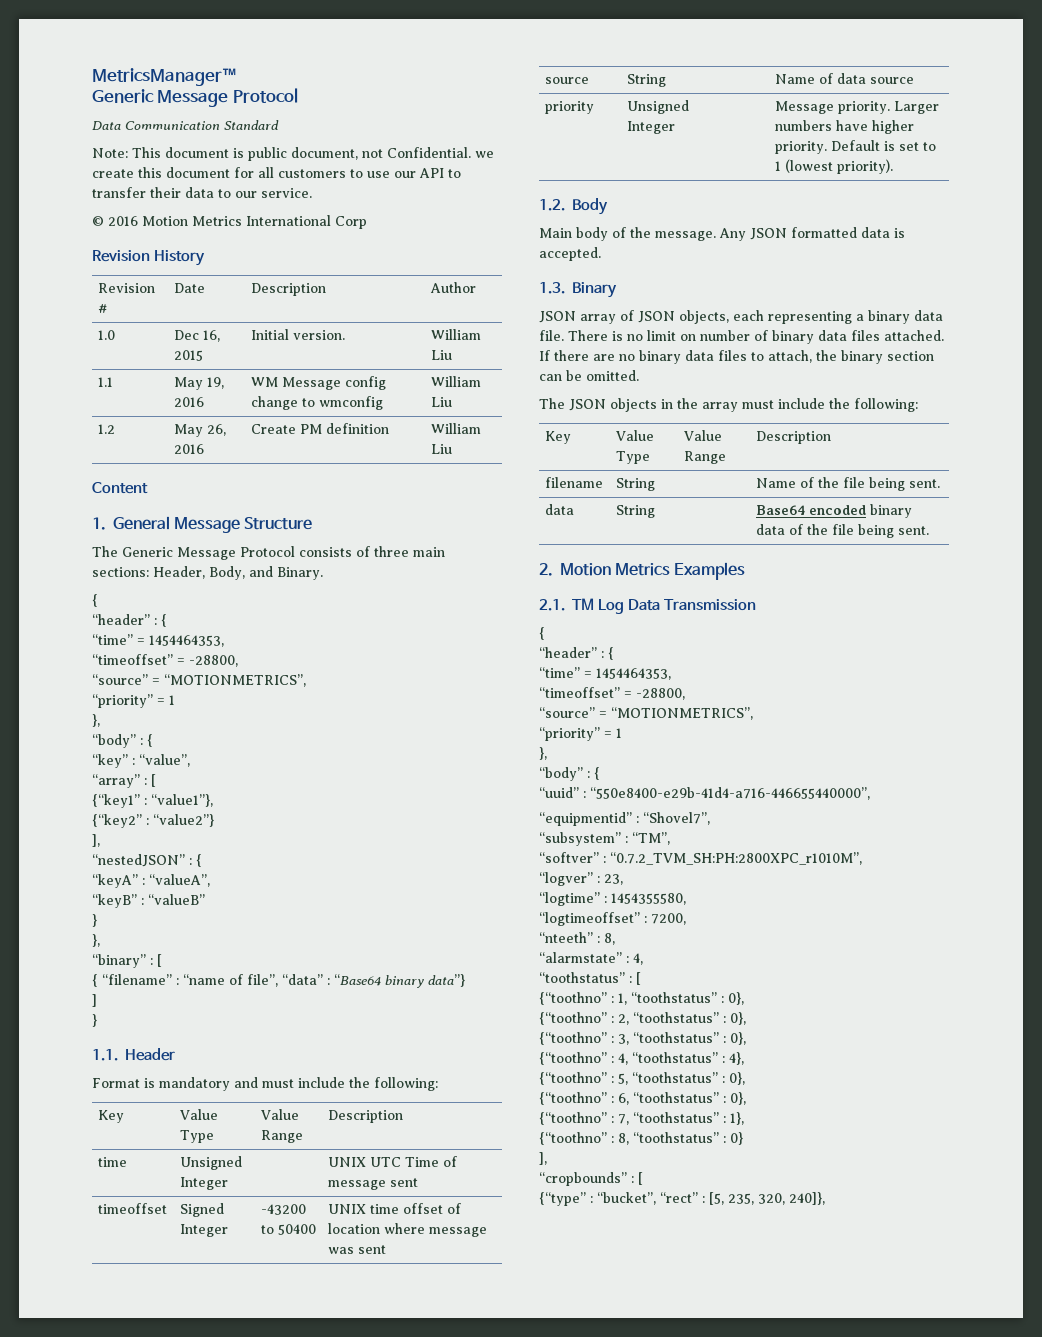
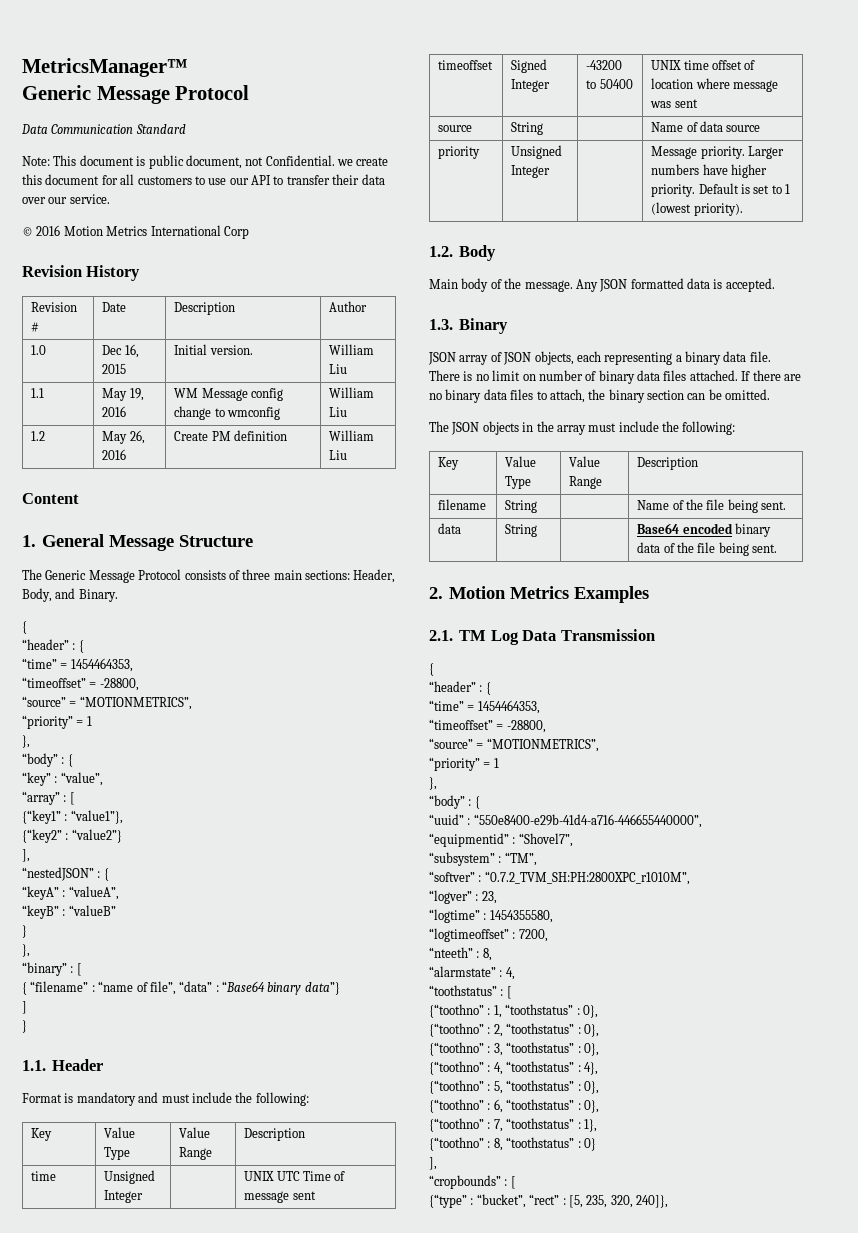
[218,189,231,198] to -> [22,197,46,204] over

